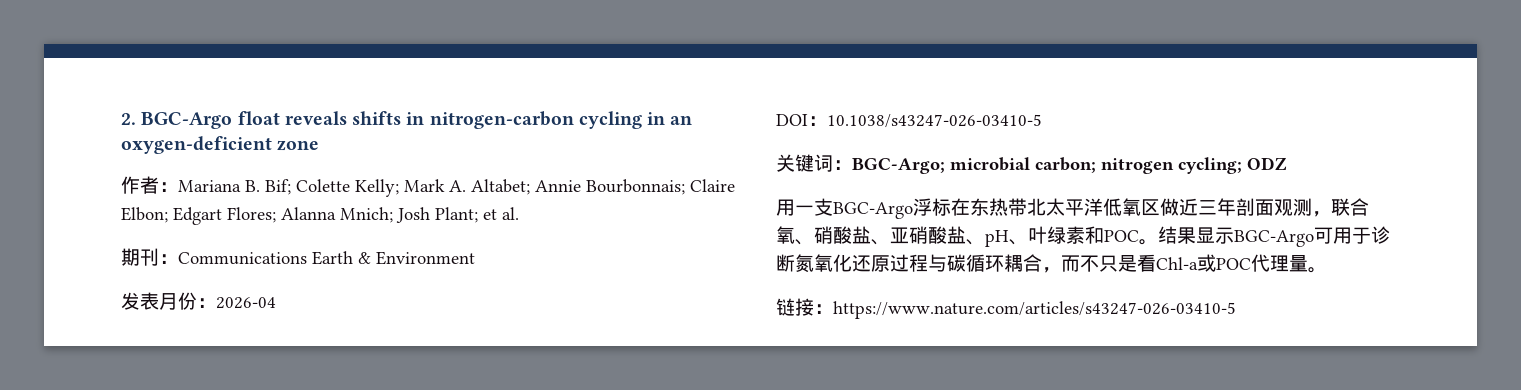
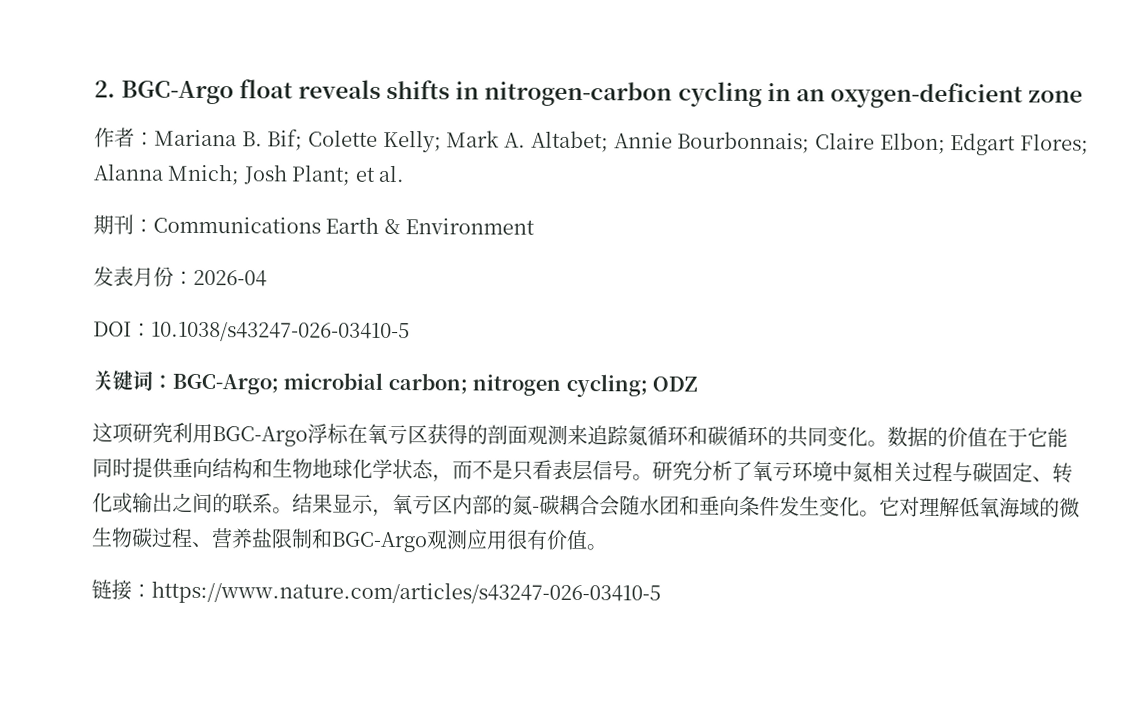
[776,198,1369,219] [776,226,1390,247] [776,254,1308,273] 用一支BGC-Argo浮标在东热带北太平洋低氧区做近三年剖面观测，联合氧、硝酸盐、亚硝酸盐、pH、叶绿素和POC。结果显示BGC-Argo可用于诊断氮氧化还原过程与碳循环耦合，而不只是看Chl-a或POC代理量 -> [92,422,1068,448] [92,457,1073,484] [92,492,1080,519] [91,527,588,553] 这项研究利用BGC-Argo浮标在氧亏区获得的剖面观测来追踪氮循环和碳循环的共同变化。数据的价值在于它能同时提供垂向结构和生物地球化学状态，而不是只看表层信号。研究分析了氧亏环境中氮相关过程与碳固定、转化或输出之间的联系。结果显示，氧亏区内部的氮-碳耦合会随水团和垂向条件发生变化。它对理解低氧海域的微生物碳过程、营养盐限制和BGC-Argo观测应用很有价值

